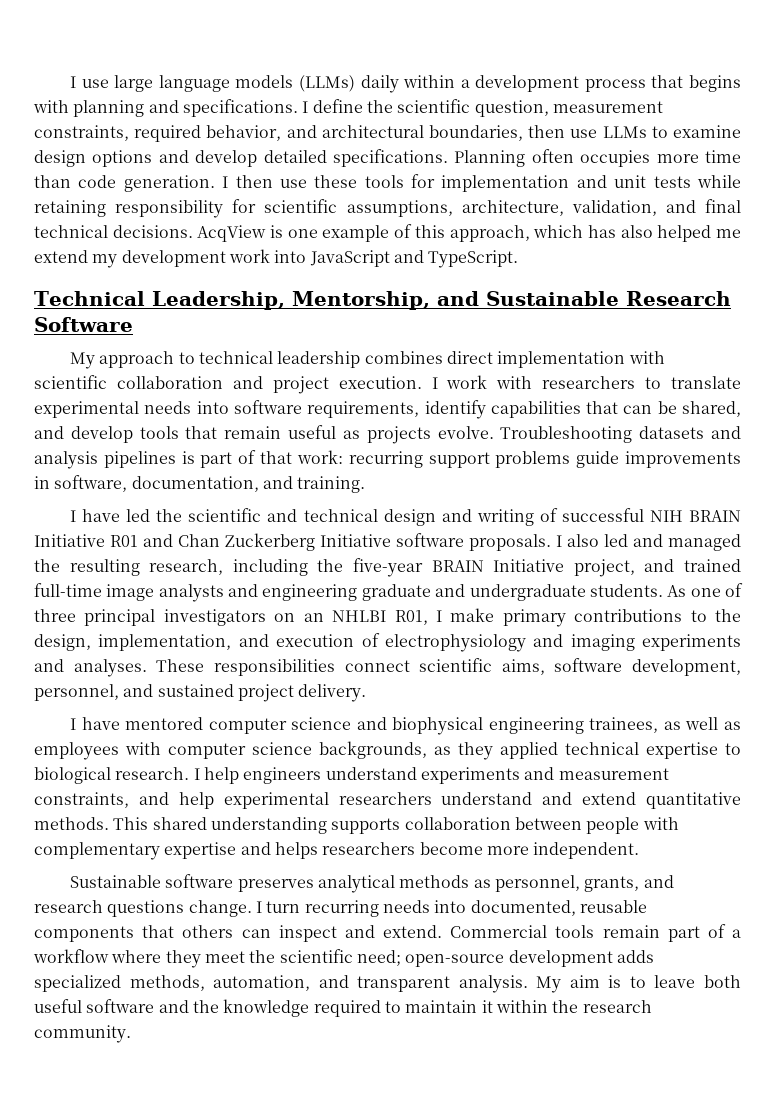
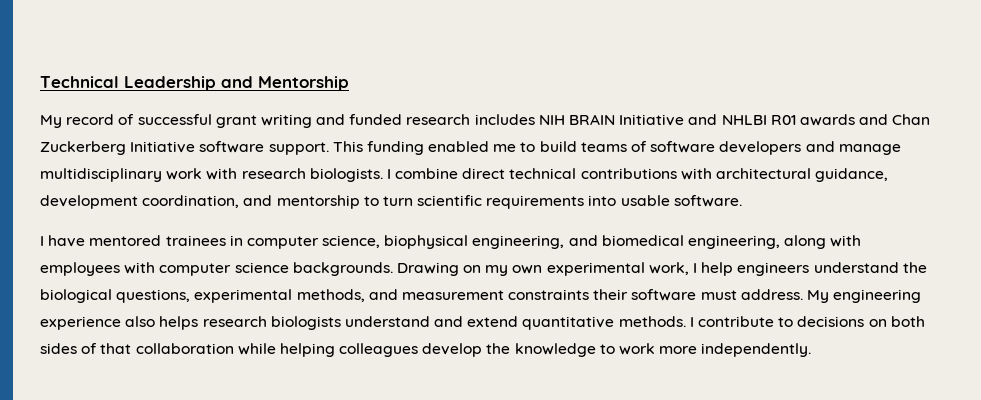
[70,75,741,93] [33,99,663,117] [34,125,742,142] [34,149,742,167] [34,174,741,192] [34,199,741,218] [34,224,742,242] [34,249,519,268] [34,291,731,310] [34,317,133,332] [70,351,665,369] [34,375,742,394] [34,400,741,419] [34,425,741,444] [34,450,741,469] [34,475,366,493] [70,508,742,526] [34,534,138,547] I use large language models (LLMs) daily within a development process that begins with planning and specifications. I define the scientific question, measurement constraints, required behavior, and architectural boundaries, then use LLMs to examine design options and develop detailed specifications. Planning often occupies more time than code generation. I then use these tools for implementation and unit tests while retaining responsibility for scientific assumptions, architecture, validation, and final technical decisions. AcqView is one example of this approach, which has also helped me extend my development work into JavaScript and TypeScript. // Technical Leadership, Mentorship, and Sustainable Research Software // My approach to technical leadership combines direct implementation with scientific collaboration and project execution. I work with researchers to translate experimental needs into software requirements, identify capabilities that can be shared, and develop tools that remain useful as projects evolve. Troubleshooting datasets and analysis pipelines is part of that work: recurring support problems guide improvements in software, documentation, and training. // I have led the scientific and technical design and writing of successful NIH BRAIN Initiative R01 -> [40,76,349,91] [40,114,855,128] Technical Leadership and Mentorship // My record of successful grant writing and funded research includes NIH BRAIN Initiative and NHLBI R01 awards
[469,534,741,551] [34,558,742,577] [34,583,744,602] [34,608,741,627] [34,633,741,652] [34,658,741,677] [34,684,367,702] [70,717,742,735] [34,741,741,760] [34,767,669,784] [34,792,432,809] proposals. I also led and managed the resulting research, including the five-year BRAIN Initiative project, and trained full-time image analysts and engineering graduate and undergraduate students. As one of three principal investigators on an NHLBI R01, I make primary contributions to the design, implementation, and execution of electrophysiology and imaging experiments and analyses. These responsibilities connect scientific aims, software development, personnel, and sustained project delivery. // I have mentored computer science and biophysical engineering trainees, as well as employees with computer science backgrounds, as they applied technical expertise to biological research. I help engineers understand experiments and measurement constraints, and help experimental researchers -> [268,141,901,155] [40,168,889,182] [40,195,742,209] [40,235,862,249] [40,262,927,276] [40,289,922,303] [40,316,341,330] support. This funding enabled me to build teams of software developers and manage multidisciplinary work with research biologists. I combine direct technical contributions with architectural guidance, development coordination, and mentorship to turn scientific requirements into usable software. // I have mentored trainees in computer science, biophysical engineering, and biomedical engineering, along with employees with computer science backgrounds. Drawing on my own experimental work, I help engineers understand the biological questions, experimental methods, and measurement constraints their software must address. My engineering experience also helps research biologists
[113,817,679,834] [34,842,640,860] [70,874,674,893] [34,900,647,917] [34,924,741,942] [33,949,654,968] [34,975,741,993] [34,999,652,1017] [34,1025,131,1043] This shared understanding supports collaboration between people with complementary expertise and helps researchers become more independent. // Sustainable software preserves analytical methods as personnel, grants, and research questions change. I turn recurring needs into documented, reusable components that others can inspect and extend. Commercial tools remain part of a workflow where they meet the scientific need; open-source development adds specialized methods, automation, and transparent analysis. My aim is to leave both useful software and the knowledge required to maintain it within the research community. -> [689,316,925,327] [40,343,812,357] I contribute to decisions on both sides of that collaboration while helping colleagues develop the knowledge to work more independently.

